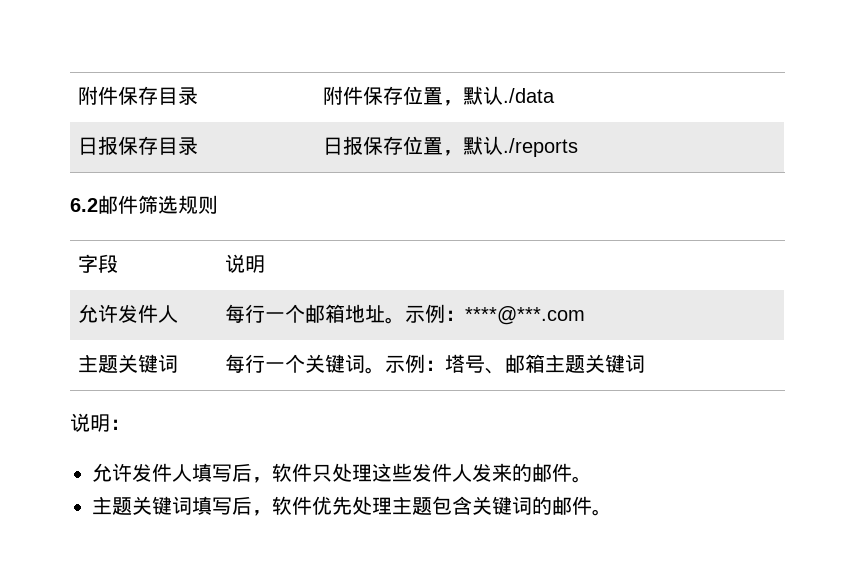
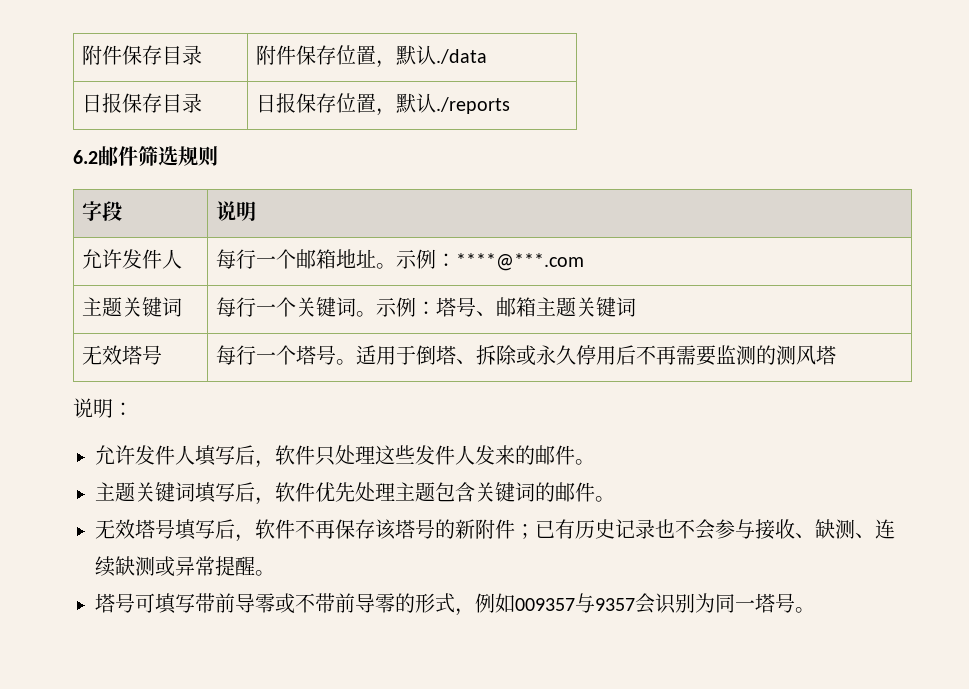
(646, 363) none -> [82,345,163,365] [216,345,837,366] // 无效塔号 | 每行一个塔号。适用于倒塔、拆除或永久停用后不再需要监测的测风塔
(612, 512) none -> [95,519,895,542] [95,556,275,577] [95,593,815,616] // 无效塔号填写后，软件不再保存该塔号的新附件；已有历史记录也不会参与接收、缺测、连续缺测或异常提醒。 // 塔号可填写带前导零或不带前导零的形式，例如009357与9357会识别为同一塔号。

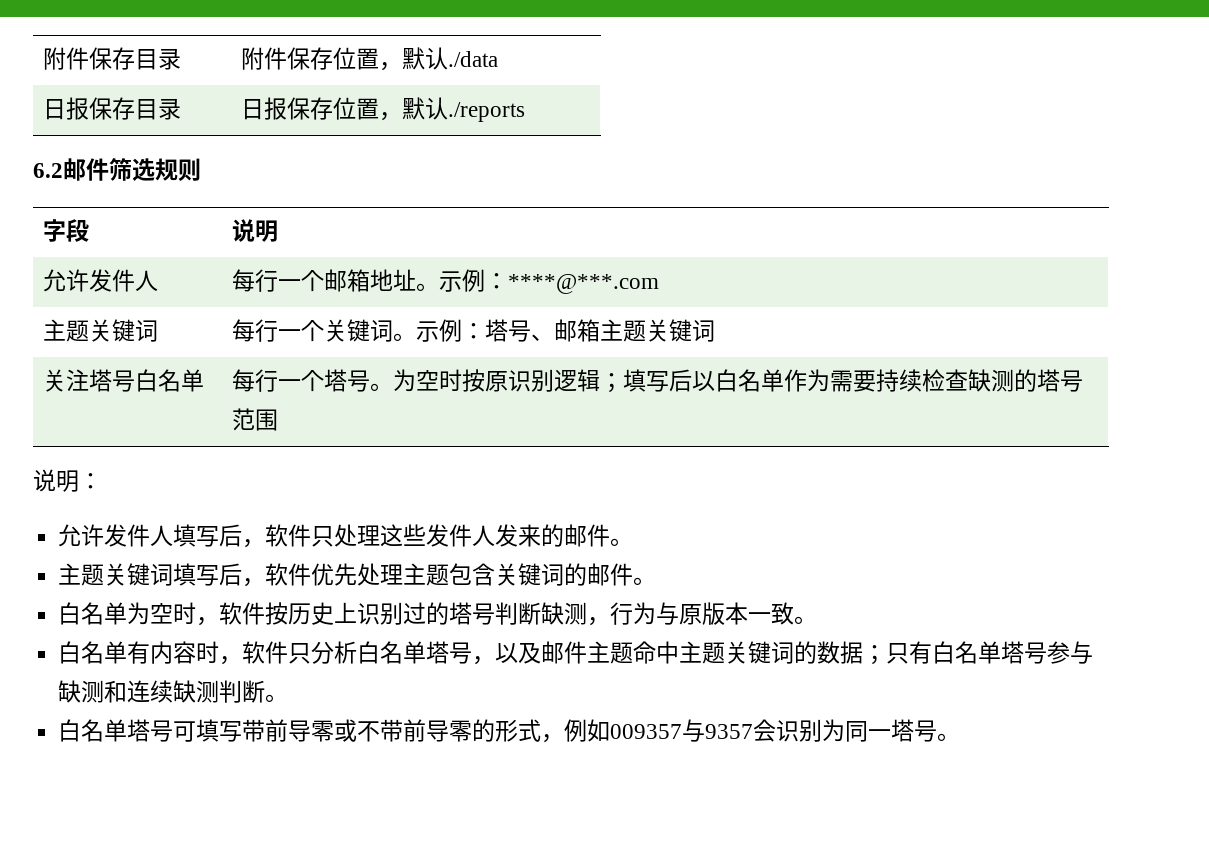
[82,345,163,365] 无效塔号 -> [42,369,204,392] 关注塔号白名单
[356,345,837,366] 适用于倒塔、拆除或永久停用后不再需要监测的测风塔 -> [392,369,1083,393] [231,408,278,431] 为空时按原识别逻辑；填写后以白名单作为需要持续检查缺测的塔号范围
[95,519,895,542] [95,556,275,577] 无效塔号填写后，软件不再保存该塔号的新附件；已有历史记录也不会参与接收、缺测、连续缺测或异常提醒。 // -> [58,602,818,626] [58,641,1094,665] [58,680,289,703] [58,719,128,742] 白名单为空时，软件按历史上识别过的塔号判断缺测，行为与原版本一致。 // 白名单有内容时，软件只分析白名单塔号，以及邮件主题命中主题关键词的数据；只有白名单塔号参与缺测和连续缺测判断。 // 白名单

